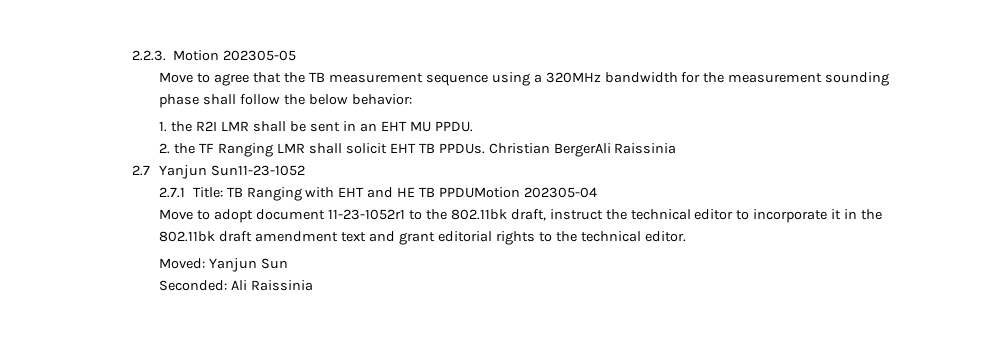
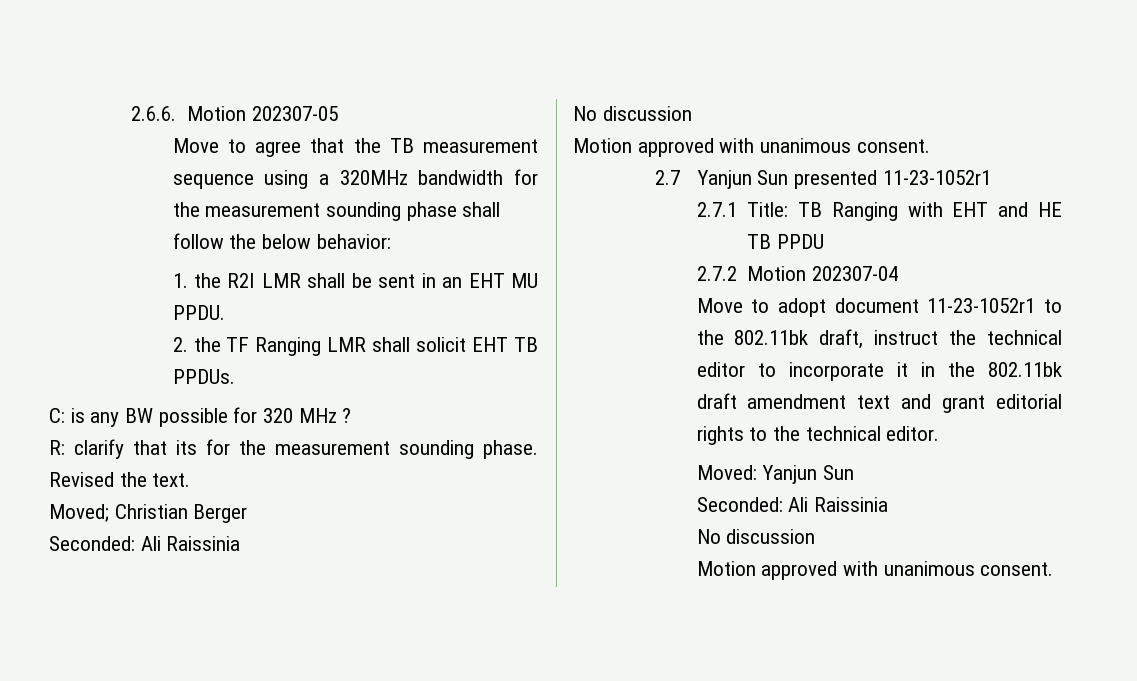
[131,50,297,61] 2.2.3. Motion 202305-05 -> [131,106,338,121] 2.6.6. Motion 202307-05
[488,143,677,157] Christian BergerAli Raissinia -> [49,407,352,427] [49,439,538,459] [49,472,191,487] [49,504,248,523] [49,536,241,551] [573,106,692,121] [573,138,930,157] // C: is any BW possible for 320 MHz ? // R: clarify that its for the measurement sounding phase. Revised the text. // Moved; Christian Berger // Seconded: Ali Raissinia // No discussion // Motion approved with unanimous consent.
[211,165,306,176] Sun11-23-1052 -> [757,170,991,189] Sun presented 11-23-1052r1
[439,187,597,198] PPDUMotion 202305-04 -> [776,234,824,249] [696,266,898,281] PPDU // 2.7.2 Motion 202307-04
(314, 285) none -> [696,529,816,544] [696,561,1054,580] // No discussion // Motion approved with unanimous consent.

